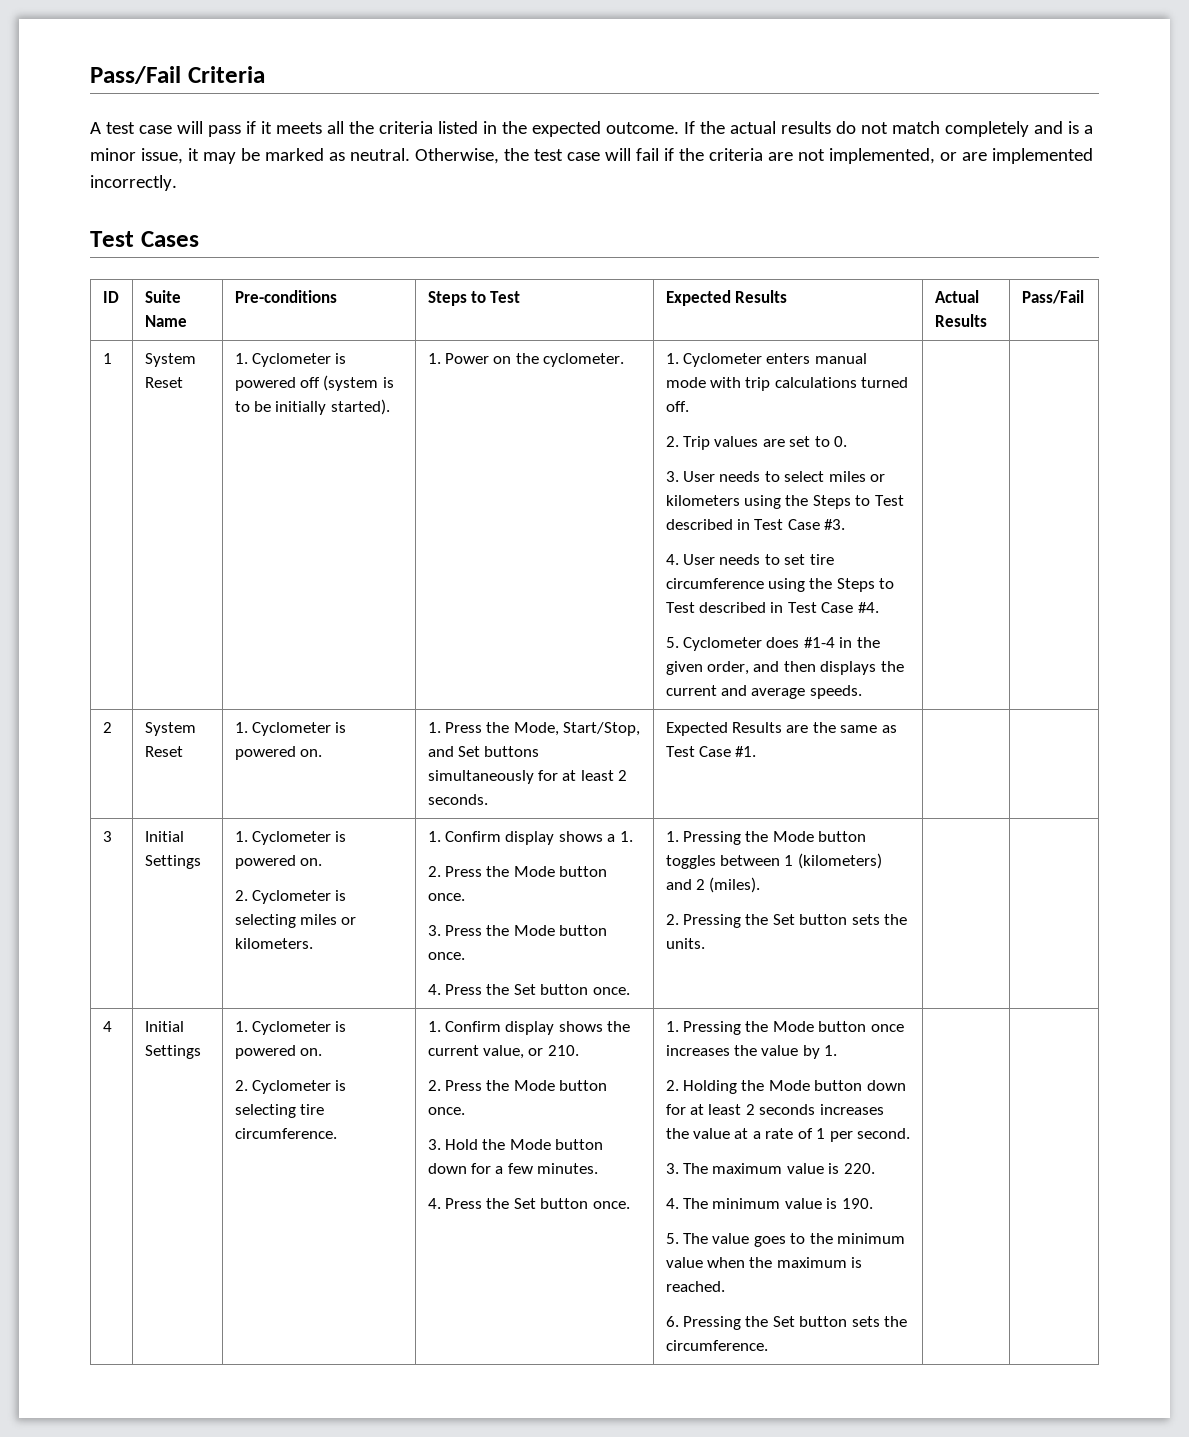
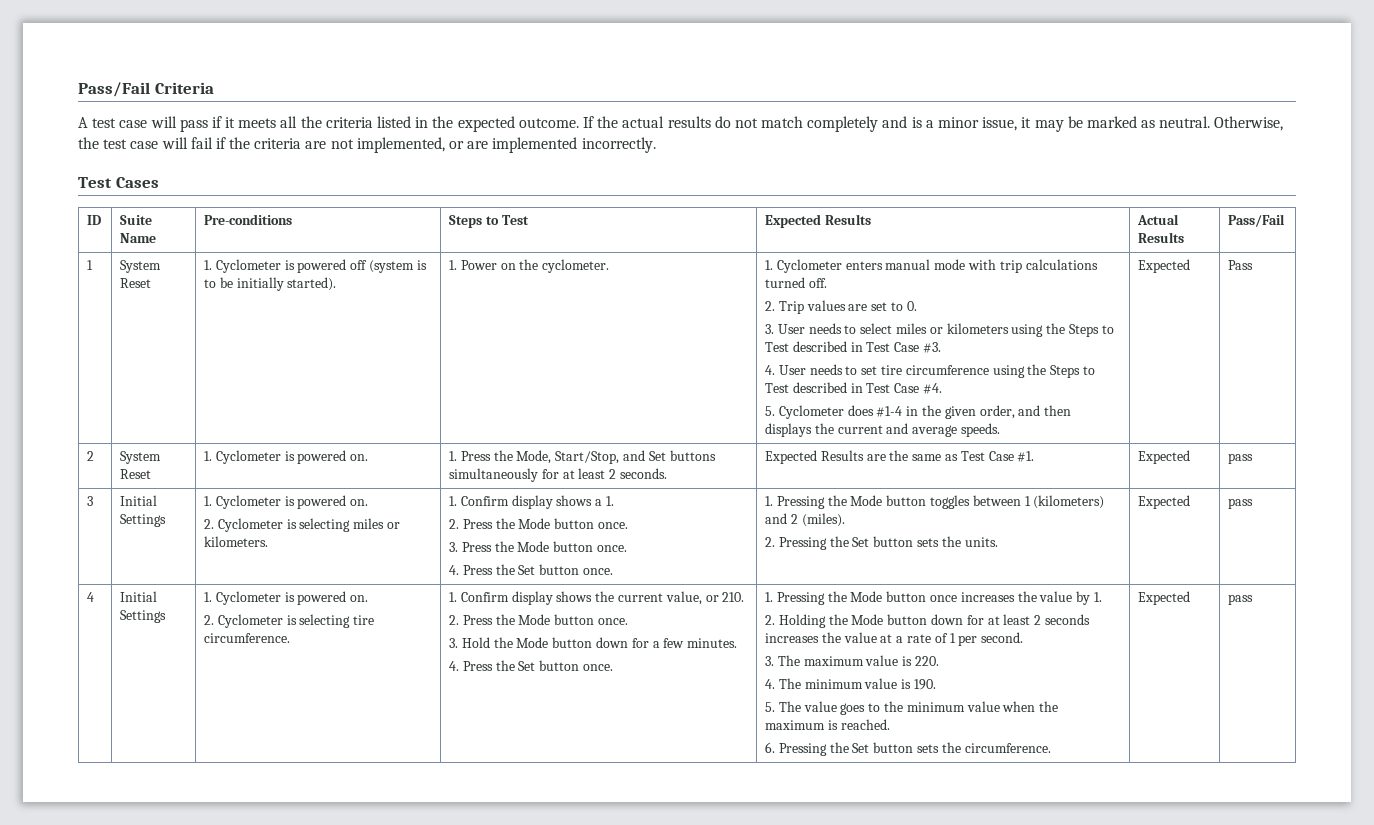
(862, 692) | -> [1138,259,1191,273] [1228,260,1254,270] Expected | Pass
(757, 751) | -> [1138,450,1191,464] [1228,453,1254,464] Expected | pass
(705, 943) | -> [1138,495,1191,509] [1228,498,1254,509] Expected | pass
(768, 1345) | -> [1138,591,1191,605] [1228,594,1254,605] Expected | pass

